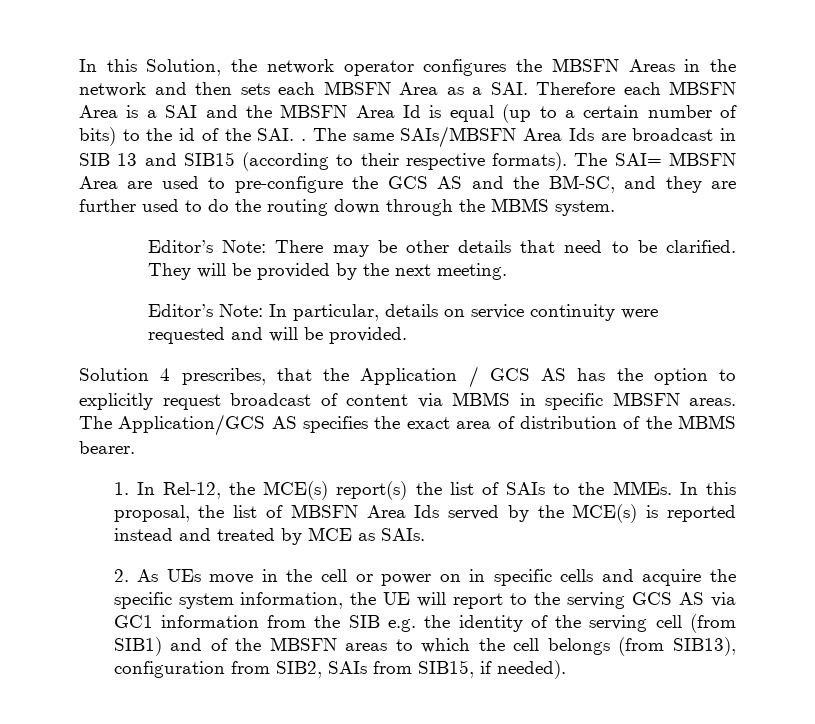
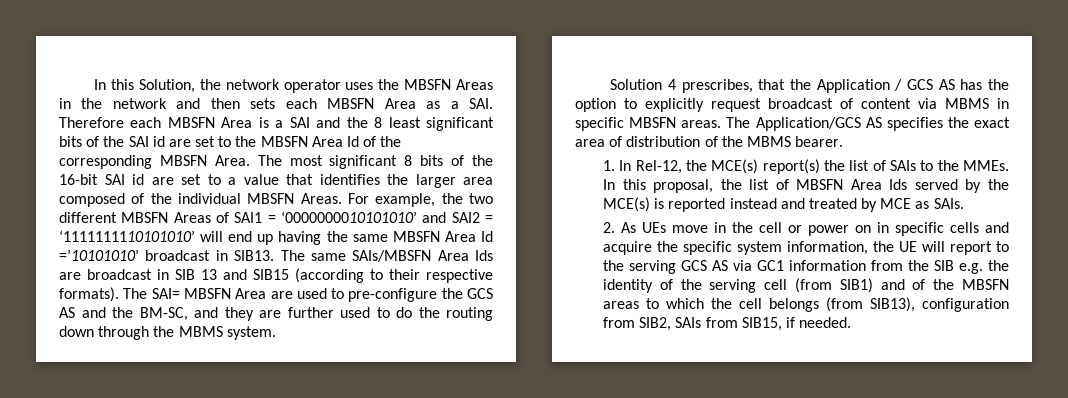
[423,59,507,76] configures -> [345,82,374,90] uses
[280,104,737,123] [79,127,307,146] MBSFN Area Id is equal (up to a certain number of bits) to the id of the SAI. . -> [374,117,494,131] [59,136,402,147] [59,155,494,169] [59,174,493,188] [59,193,493,207] [59,211,493,223] [59,230,493,245] [59,249,275,261] 8 least significant bits of the SAI id are set to the MBSFN Area Id of the corresponding MBSFN Area. The most significant 8 bits of the 16-bit SAI id are set to a value that identifies the larger area composed of the individual MBSFN Areas. For example, the two different MBSFN Areas of SAI1 = ‘0000000010101010’ and SAI2 = ‘1111111110101010’ will end up having the same MBSFN Area Id =’10101010’ broadcast in SIB13.
[148,240,736,257] [148,263,508,280] [148,304,659,321] [148,327,408,344] // Editor’s Note: There may be other details that need to be clarified. They will be provided by the next meeting. // Editor’s Note: In particular, details on service continuity were requested and will be provided. -> (276, 333) none
[496,660,566,679] needed). -> [799,317,852,328] needed.

